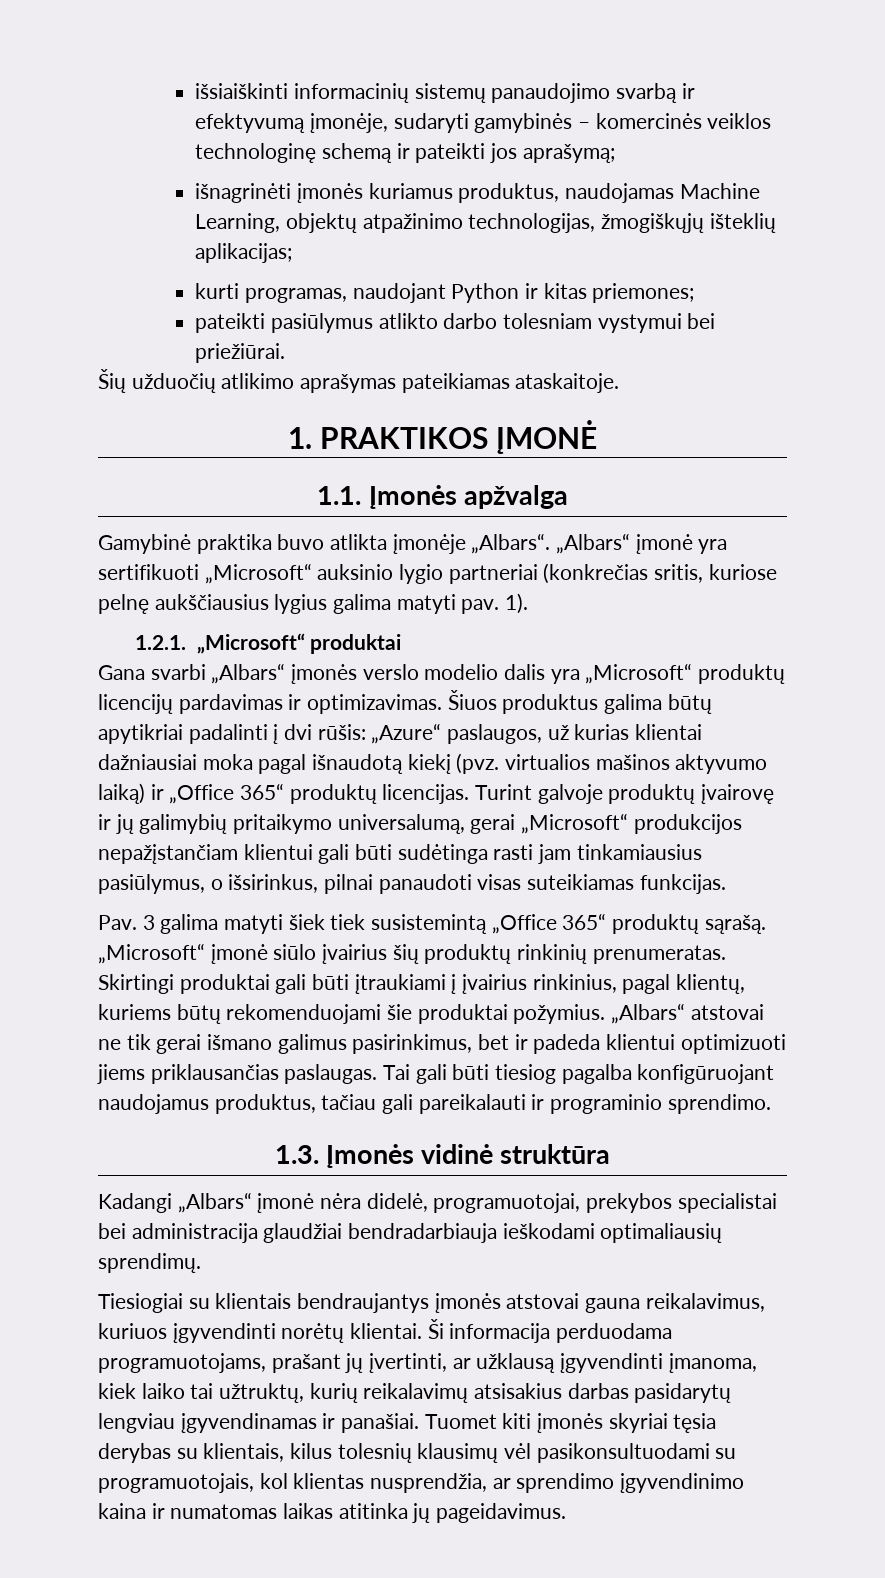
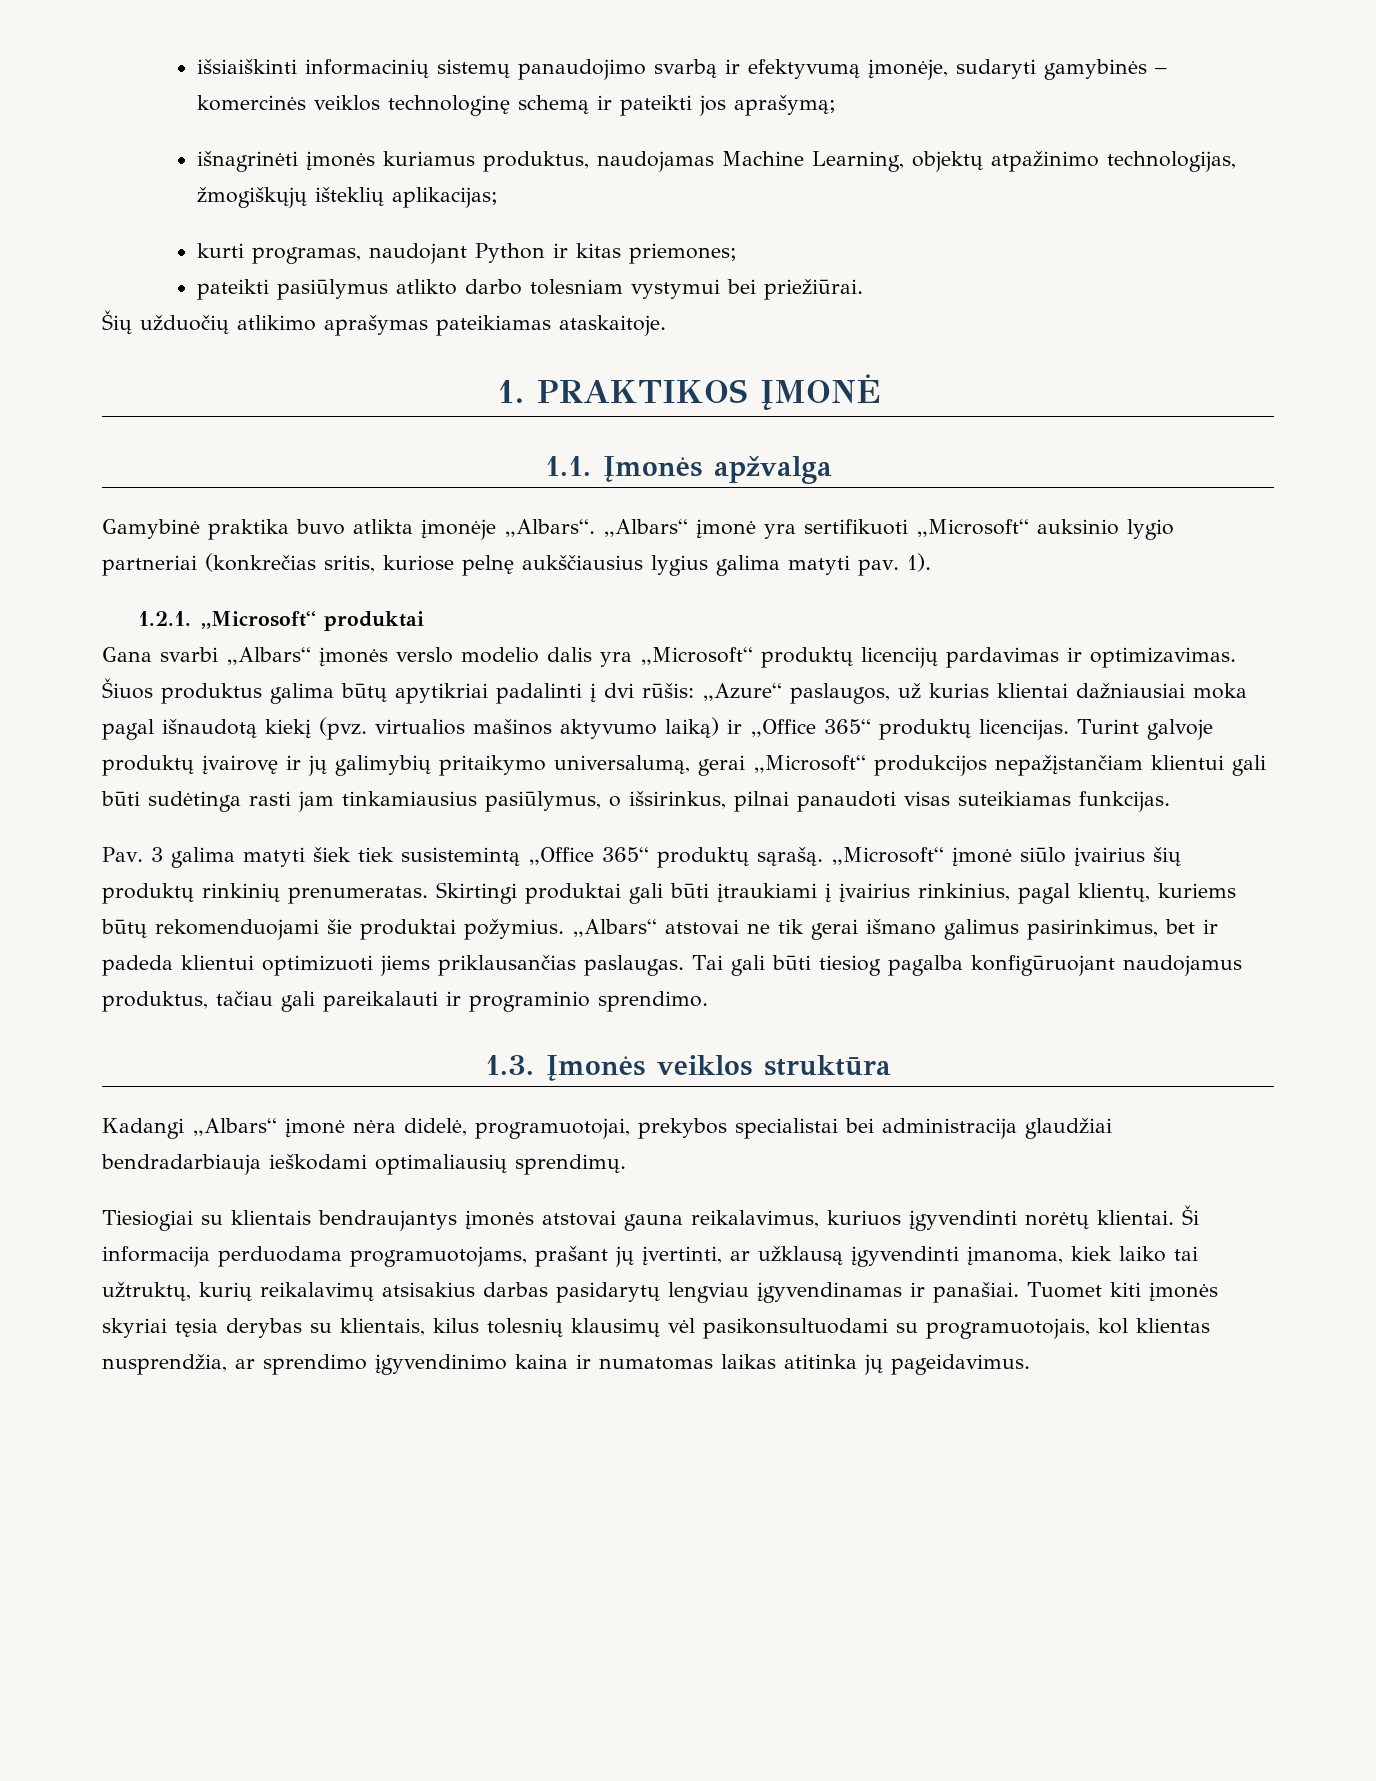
[421,1144,494,1164] vidinė -> [657,1055,753,1076] veiklos

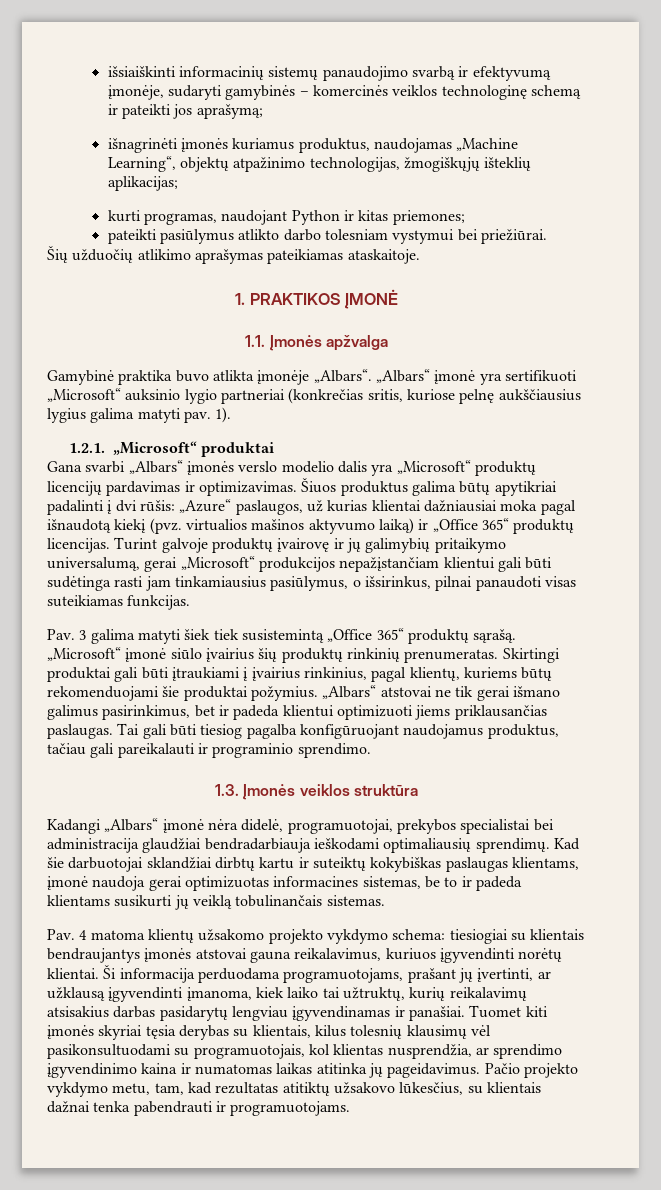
[721,151,904,172] Machine Learning, -> [456,138,519,151] [107,156,176,172] „Machine Learning“,
[102,1210,193,1231] // Tiesiogiai -> [553,838,580,850] [47,857,579,872] [47,876,522,891] [47,895,385,910] [47,929,508,944] Kad šie darbuotojai sklandžiai dirbtų kartu ir suteiktų kokybiškas paslaugas klientams, įmonė naudoja gerai optimizuotas informacines sistemas, be to ir padeda klientams susikurti jų veiklą tobulinančais sistemas. // Pav. 4 matoma klientų užsakomo projekto vykdymo schema: tiesiogiai
(1030, 1364) none -> [484,1063,578,1078] [47,1082,541,1097] [47,1101,351,1116] Pačio projekto vykdymo metu, tam, kad rezultatas atitiktų užsakovo lūkesčius, su klientais dažnai tenka pabendrauti ir programuotojams.

